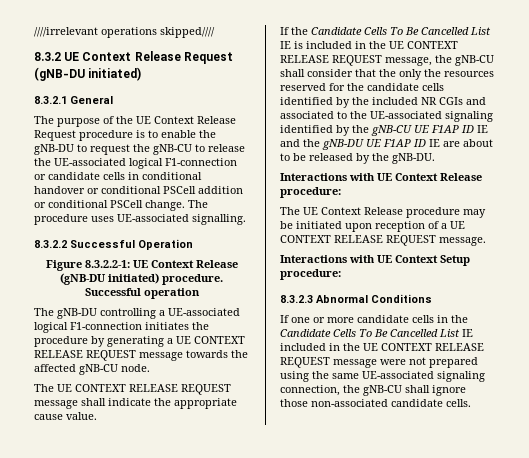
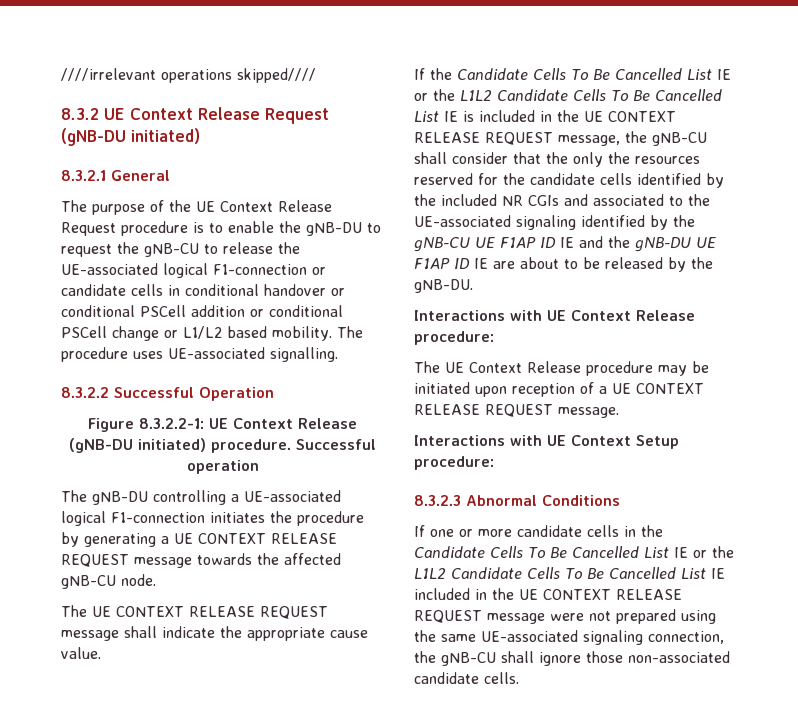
[145,200,185,211] change. -> [112,326,332,341] change or L1/L2 based mobility.
(291, 45) none -> [414,89,722,101] [414,111,458,122] or the L1L2 Candidate Cells To Be Cancelled List IE
(473, 333) none -> [692,546,734,558] [414,567,725,579] or the L1L2 Candidate Cells To Be Cancelled List IE

